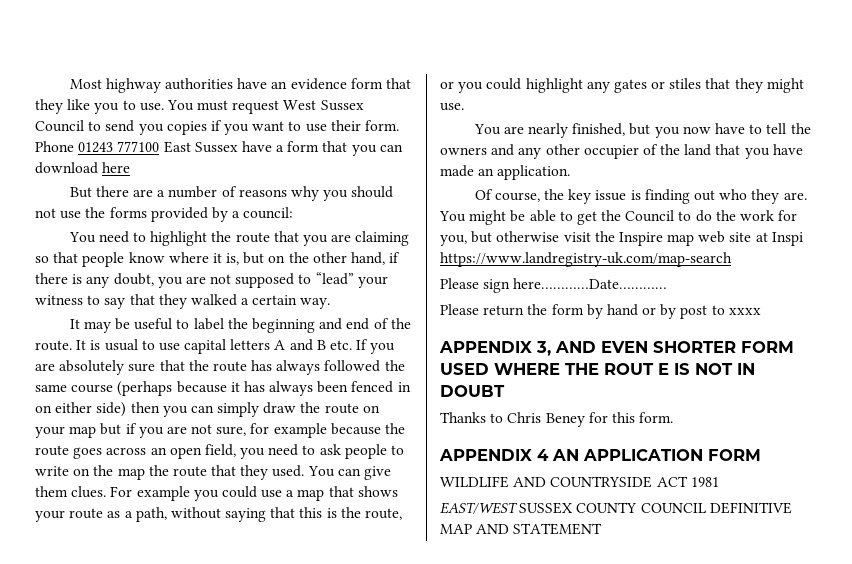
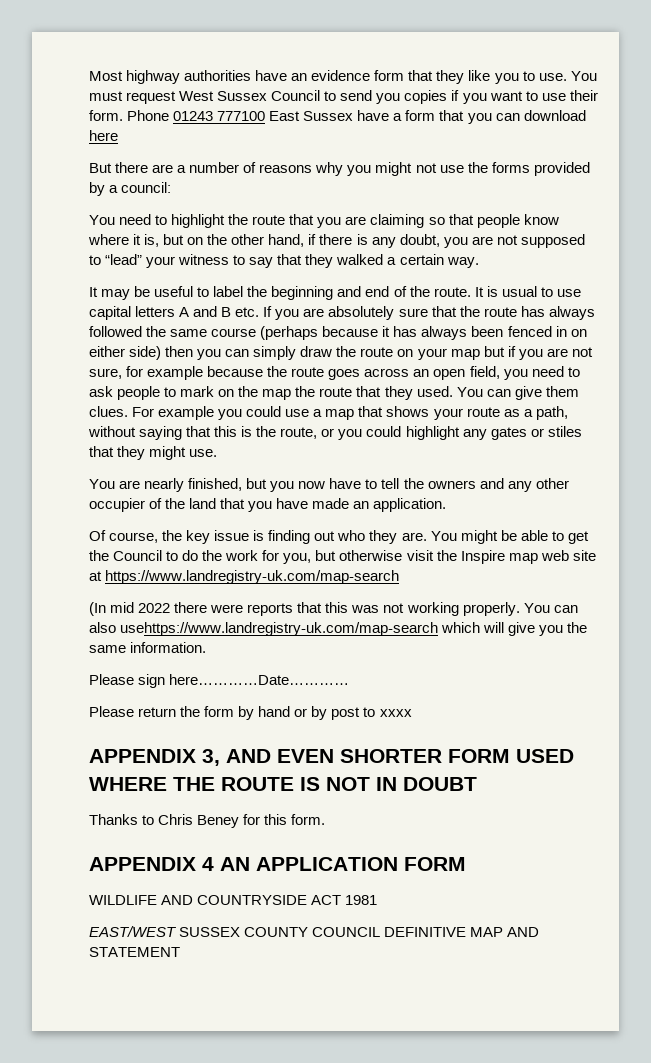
[351,186,394,198] should -> [375,162,413,176] might
[35,466,69,476] write -> [180,386,215,397] mark
[771,232,803,246] Inspi -> (102, 576) none
(732, 259) none -> [89,602,578,616] [89,622,588,636] [89,642,207,653] // (In mid 2022 there were reports that this was not working properly. You can also usehttps://www.landregistry-uk.com/map-search which will give you the same information.
[604,363,669,375] ROUT E -> [221,777,294,791] ROUTE

